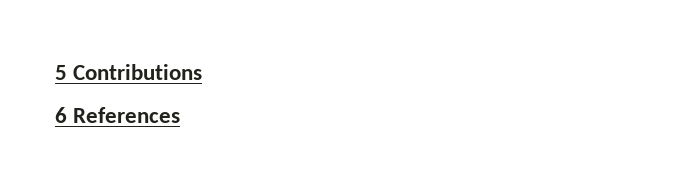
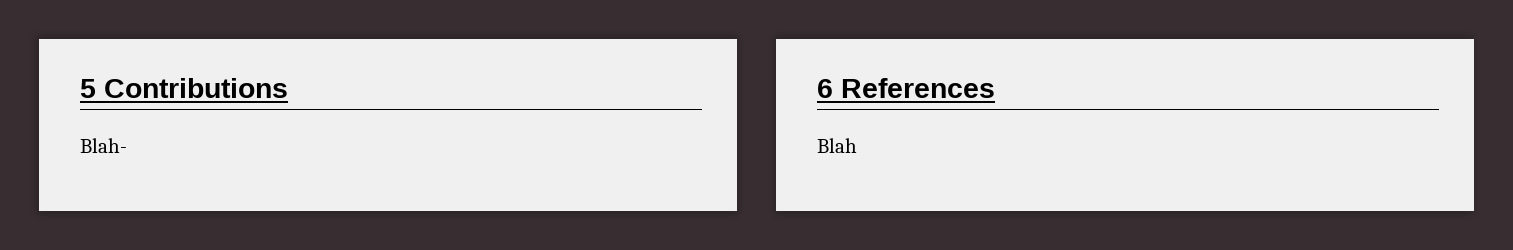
(203, 72) none -> [80,138,127,153] // Blah-
(181, 115) none -> [817,138,857,153] // Blah

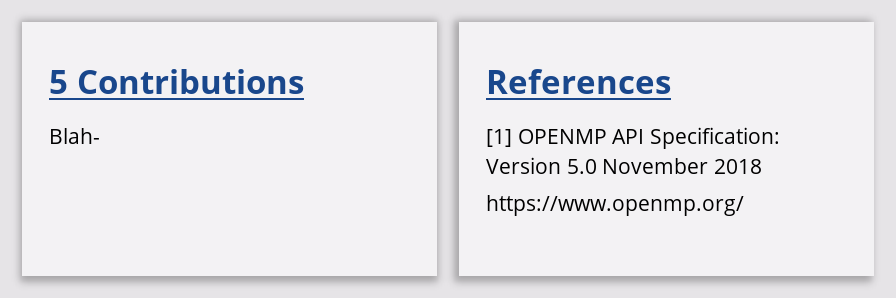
[817,79,833,98] 6 -> (100, 136) none
[817,138,857,153] Blah -> [486,127,781,149] [486,157,763,174] [486,195,744,216] [1] OPENMP API Specification: Version 5.0 November 2018 // https://www.openmp.org/

